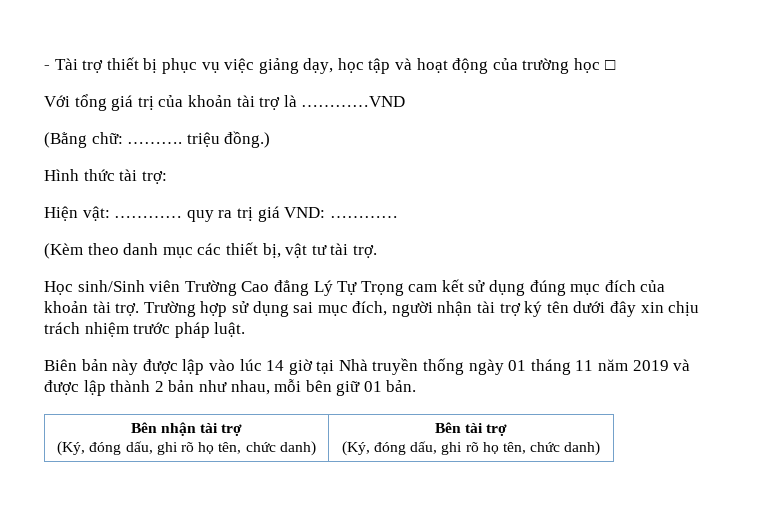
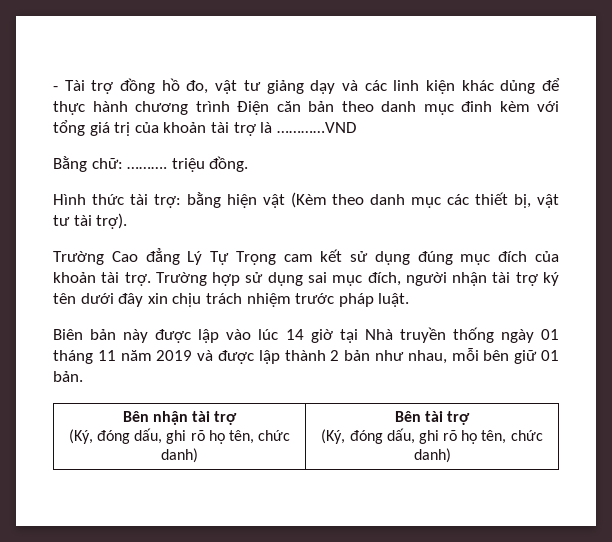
[106,57,616,74] [44,95,70,107] thiết bị phục vụ việc giảng dạy, học tập và hoạt động của trường học □ // Với -> [120,78,560,94] [53,101,559,115] đồng hồ đo, vật tư giảng dạy và các linh kiện khác dủng để thực hành chương trình Điện căn bản theo danh mục đinh kèm với
[44,132,87,148] (Bằng -> [53,156,87,172] Bằng
[224,131,271,148] đồng.) -> [209,156,249,172] đồng.
[44,206,398,222] // Hiện vật: ………… quy ra trị giá VND: ………… // -> [186,192,285,208] bằng hiện vật
[352,245,377,258] [44,280,181,295] trợ. // Học sinh/Sinh viên -> [96,213,128,229] trợ). //

